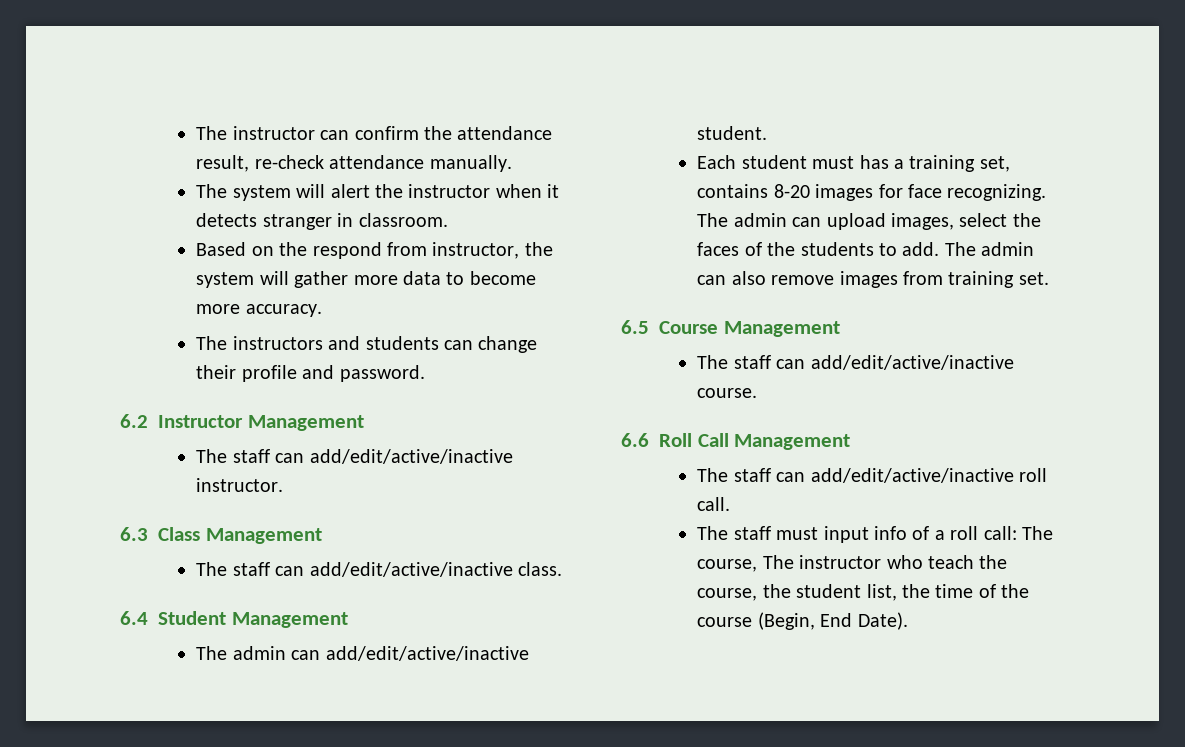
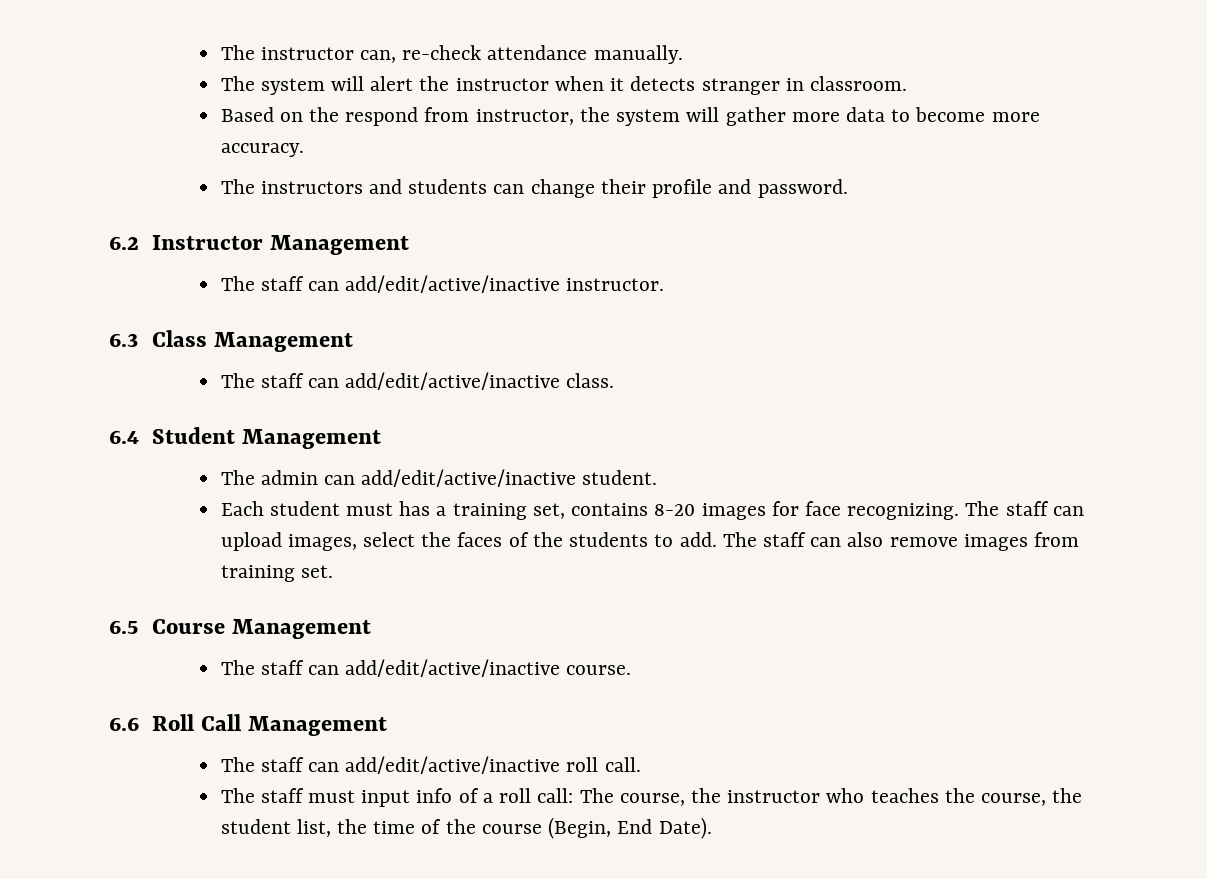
[196,126,553,140] [196,155,250,172] The instructor can confirm the attendance result, -> [220,45,397,63] The instructor can,
[733,213,787,227] admin -> [1005,501,1049,516] staff
[981,242,1035,256] admin -> [762,532,806,547] staff
[762,555,794,569] The -> [690,788,721,803] the
[927,555,974,569] teach -> [870,788,939,803] teaches

